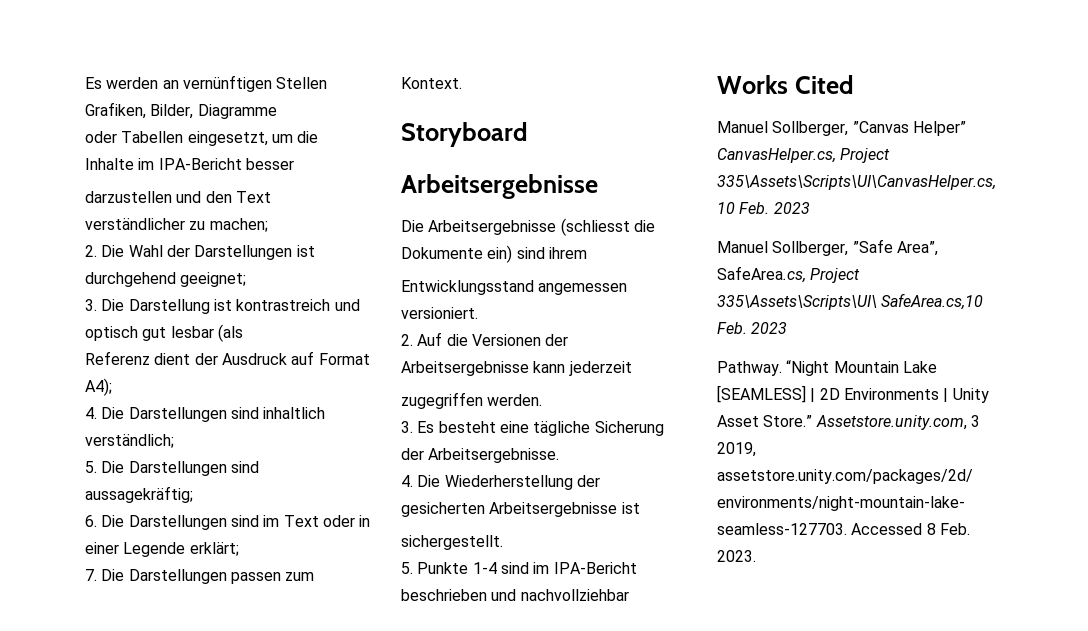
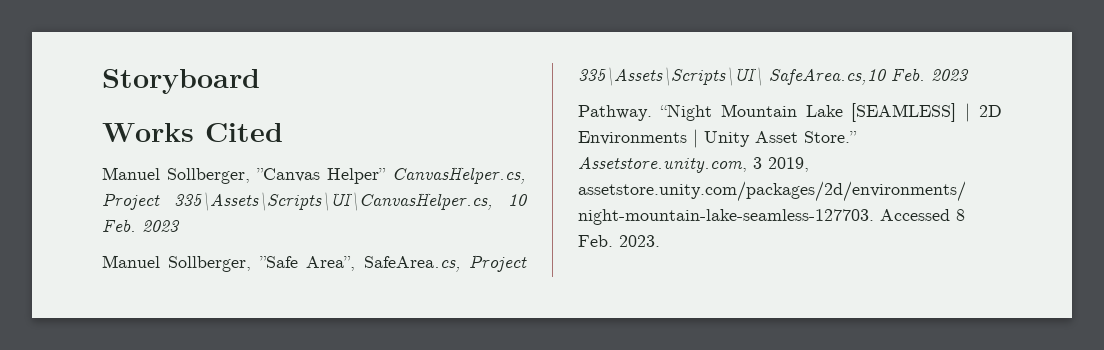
[85,75,328,92] [85,102,277,119] [85,131,319,146] [85,158,294,170] [85,191,271,203] [85,218,268,232] [85,245,315,260] [85,272,247,287] [85,299,360,314] [85,324,243,342] [85,351,370,365] [85,378,112,396] [85,407,326,422] [85,434,174,448] [85,461,259,476] [85,486,193,503] [85,515,371,530] [85,542,239,557] [85,569,315,584] [401,77,462,89] [401,122,528,147] [401,174,598,199] [401,218,655,236] [401,245,587,263] [401,280,628,295] [401,307,478,319] [401,332,569,346] [401,361,632,376] [401,392,543,409] [401,421,664,436] [401,448,560,463] [401,475,600,490] [401,502,640,517] [401,535,503,550] [401,562,637,574] [401,589,629,601] Es werden an vernünftigen Stellen Grafiken, Bilder, Diagramme // oder Tabellen eingesetzt, um die Inhalte im IPA-Bericht besser // darzustellen und den Text verständlicher zu machen; // 2. Die Wahl der Darstellungen ist durchgehend geeignet; // 3. Die Darstellung ist kontrastreich und optisch gut lesbar (als // Referenz dient der Ausdruck auf Format A4); // 4. Die Darstellungen sind inhaltlich verständlich; // 5. Die Darstellungen sind aussagekräftig; // 6. Die Darstellungen sind im Text oder in einer Legende erklärt; // 7. Die Darstellungen passen zum Kontext. // Storyboard // Arbeitsergebnisse // Die Arbeitsergebnisse (schliesst die Dokumente ein) sind ihrem // Entwicklungsstand angemessen versioniert. // 2. Auf die Versionen der Arbeitsergebnisse kann jederzeit // zugegriffen werden. // 3. Es besteht eine tägliche Sicherung der Arbeitsergebnisse. // 4. Die Wiederherstellung der gesicherten Arbeitsergebnisse ist // sichergestellt. // 5. Punkte 1-4 sind im IPA-Bericht beschrieben und nachvollziehbar -> [102,69,260,94] Storyboard

